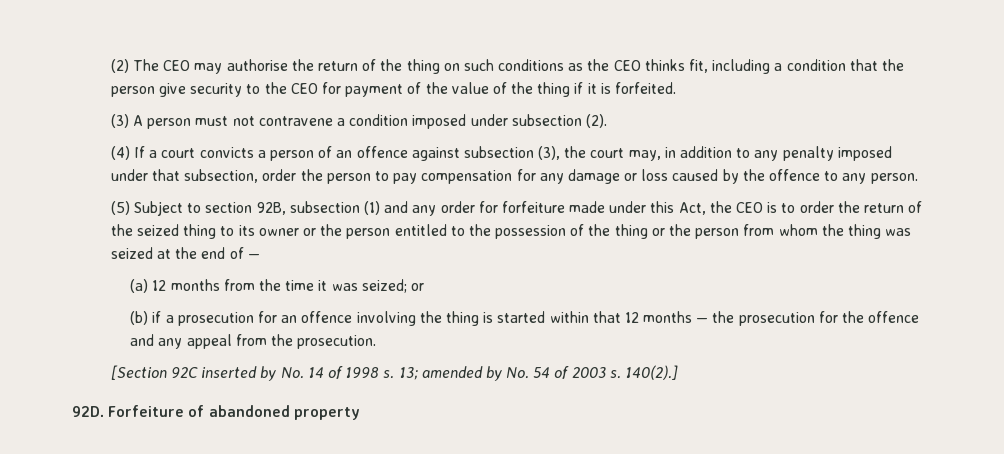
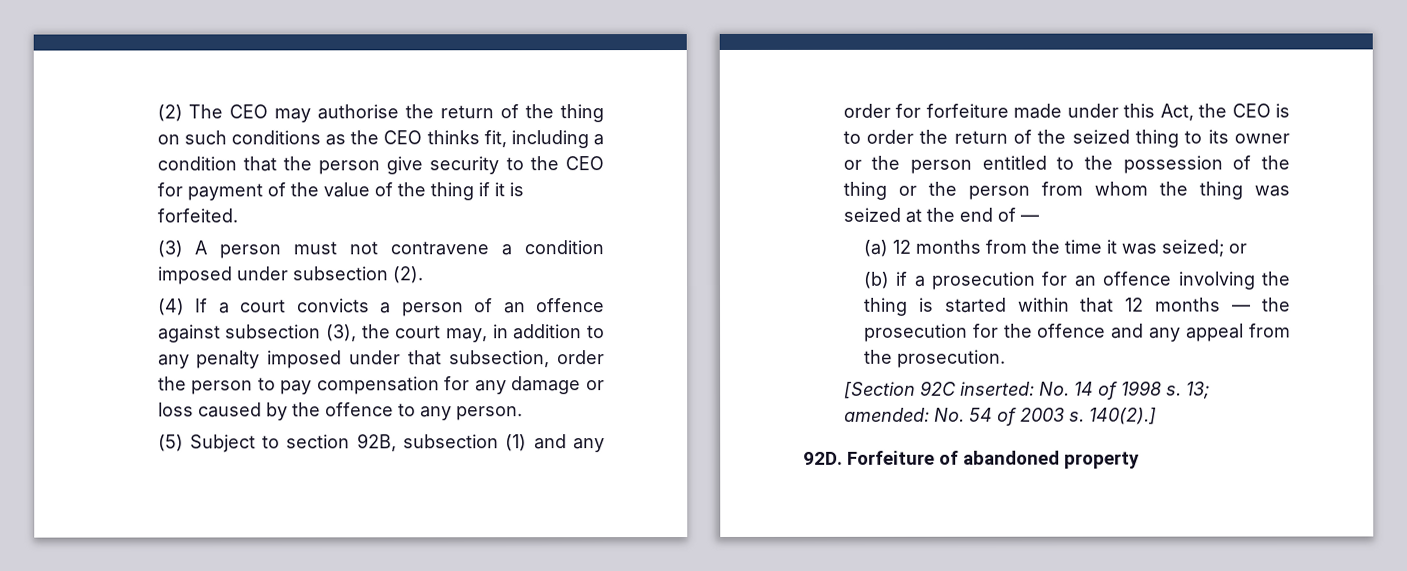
[201,366,277,381] inserted by -> [959,381,1035,396] inserted:
[421,366,502,381] amended by -> [843,407,930,422] amended:

